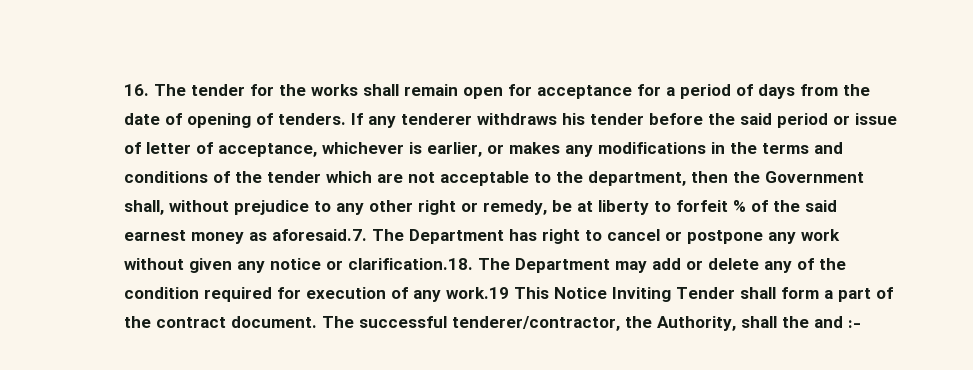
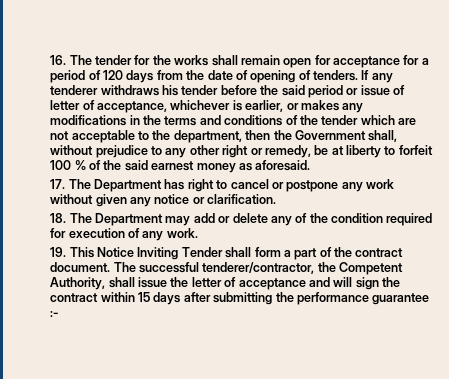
(754, 90) none -> [103,70,124,80] 120
(729, 206) none -> [50,160,72,170] 100
[272,229,368,241] aforesaid.7. -> [255,160,311,171] [50,179,66,189] aforesaid. // 17.
[348,258,474,270] clarification.18. -> [207,194,277,204] [50,213,67,223] clarification. // 18.
[446,287,510,299] work.19 -> [166,228,198,238] [50,247,67,257] work. // 19.
(653, 322) none -> [339,262,404,275] Competent
[782,316,844,328] the and -> [138,277,401,290] [50,292,430,305] issue the letter of acceptance and will sign the contract within 15 days after submitting the performance guarantee

